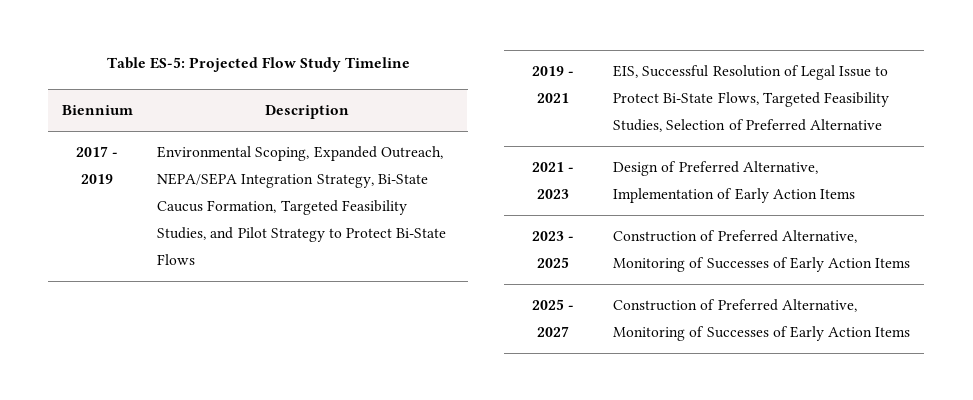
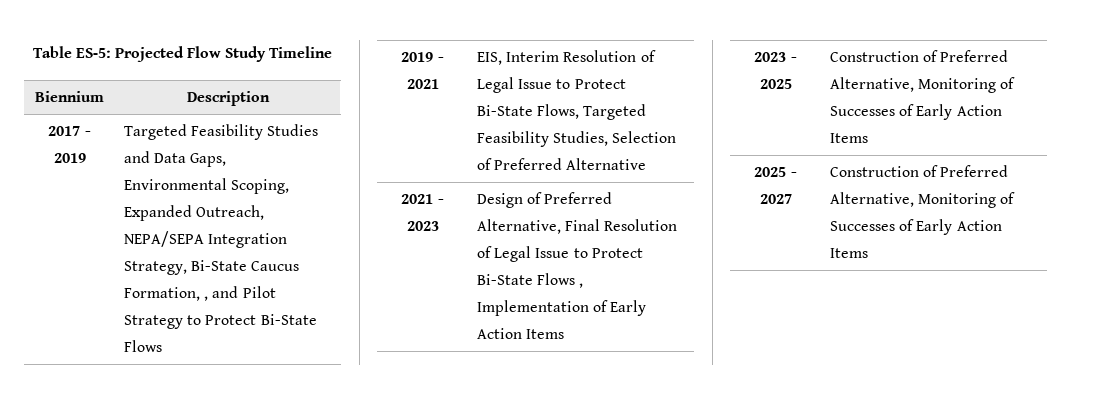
(113, 179) none -> [123,124,319,140] [123,151,227,167] Targeted Feasibility Studies and Data Gaps,
[280,200,407,215] [157,227,207,240] Targeted Feasibility Studies, -> [204,296,209,301] ,
[642,65,709,77] Successful -> [506,51,560,62] Interim
(818, 167) none -> [565,219,678,231] [476,246,643,262] [476,273,584,288] Final Resolution of Legal Issue to Protect Bi-State Flows ,

